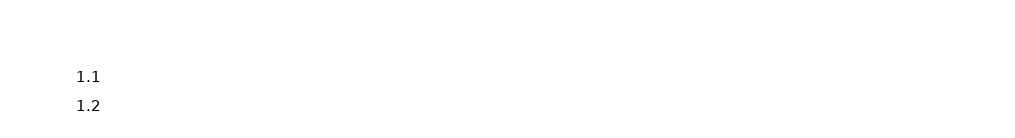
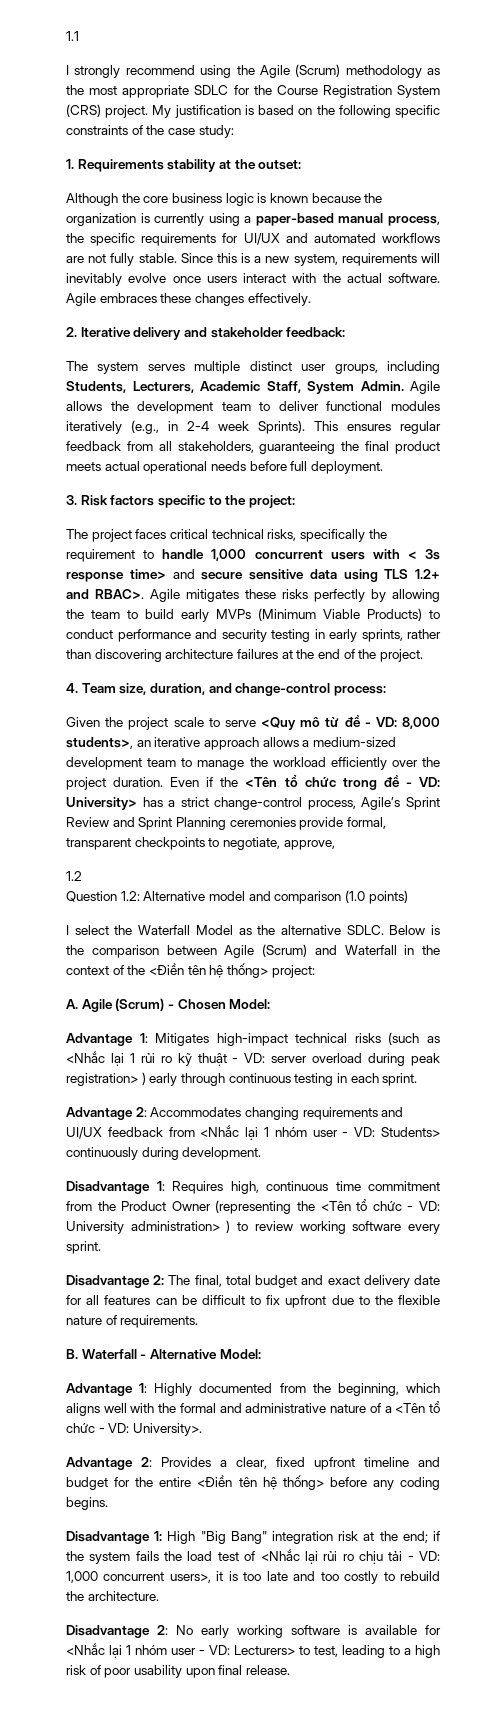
[76,100,101,111] 1.2 -> [66,64,440,78] [66,85,440,98] [66,104,441,118] [66,125,234,138] [66,159,302,172] [66,193,383,206] [66,213,440,226] [66,233,440,246] [66,253,440,266] [66,273,440,286] [66,293,311,306] [66,327,346,340] [66,361,440,374] [66,381,440,394] [66,401,440,414] [66,420,441,434] [66,441,440,454] [66,461,383,474] [66,495,295,508] [66,529,387,542] [66,549,440,562] [66,569,440,582] [66,589,440,602] [66,608,440,622] [66,629,441,642] [66,649,423,662] [66,683,386,696] [66,715,441,730] [66,737,396,750] [66,757,440,770] [66,775,440,790] [66,797,440,810] [66,817,386,830] [66,837,335,850] [66,871,82,881] [66,890,408,904] [66,925,440,935] [66,944,440,958] [66,963,315,978] [66,998,271,1012] [66,1032,440,1046] [66,1051,440,1066] [66,1072,418,1086] [66,1107,404,1120] [66,1125,441,1140] [66,1147,262,1160] [66,1181,440,1194] [66,1199,441,1214] [66,1220,441,1234] [66,1241,101,1254] [66,1275,441,1288] [66,1295,441,1308] [66,1315,199,1328] [66,1349,261,1359] [66,1383,440,1396] [66,1401,441,1416] [66,1423,202,1436] [66,1457,440,1470] [66,1475,441,1490] [66,1497,108,1510] [66,1531,440,1544] [66,1549,440,1564] [66,1571,440,1584] [66,1591,159,1601] [66,1625,441,1638] [66,1643,440,1658] [66,1665,290,1678] I strongly recommend using the Agile (Scrum) methodology as the most appropriate SDLC for the Course Registration System (CRS) project. My justification is based on the following specific constraints of the case study: // 1. Requirements stability at the outset: // Although the core business logic is known because the organization is currently using a paper-based manual process, the specific requirements for UI/UX and automated workflows are not fully stable. Since this is a new system, requirements will inevitably evolve once users interact with the actual software. Agile embraces these changes effectively. // 2. Iterative delivery and stakeholder feedback: // The system serves multiple distinct user groups, including Students, Lecturers, Academic Staff, System Admin. Agile allows the development team to deliver functional modules iteratively (e.g., in 2-4 week Sprints). This ensures regular feedback from all stakeholders, guaranteeing the final product meets actual operational needs before full deployment. // 3. Risk factors specific to the project: // The project faces critical technical risks, specifically the requirement to handle 1,000 concurrent users with < 3s response time> and secure sensitive data using TLS 1.2+ and RBAC>. Agile mitigates these risks perfectly by allowing the team to build early MVPs (Minimum Viable Products) to conduct performance and security testing in early sprints, rather than discovering architecture failures at the end of the project. // 4. Team size, duration, and change-control process: // Given the project scale to serve <Quy mô từ đề - VD: 8,000 students>, an iterative approach allows a medium-sized development team to manage the workload efficiently over the project duration. Even if the <Tên tổ chức trong đề - VD: University> has a strict change-control process, Agile’s Sprint Review and Sprint Planning ceremonies provide formal, transparent checkpoints to negotiate, approve, // 1.2 // Question 1.2: Alternative model and comparison (1.0 points) // I select the Waterfall Model as the alternative SDLC. Below is the comparison between Agile (Scrum) and Waterfall in the context of the <Điền tên hệ thống> project: // A. Agile (Scrum) - Chosen Model: // Advantage 1: Mitigates high-impact technical risks (such as <Nhắc lại 1 rủi ro kỹ thuật - VD: server overload during peak registration> ) early through continuous testing in each sprint. // Advantage 2: Accommodates changing requirements and UI/UX feedback from <Nhắc lại 1 nhóm user - VD: Students> continuously during development. // Disadvantage 1: Requires high, continuous time commitment from the Product Owner (representing the <Tên tổ chức - VD: University administration> ) to review working software every sprint. // Disadvantage 2: The final, total budget and exact delivery date for all features can be difficult to fix upfront due to the flexible nature of requirements. // B. Waterfall - Alternative Model: // Advantage 1: Highly documented from the beginning, which aligns well with the formal and administrative nature of a <Tên tổ chức - VD: University>. // Advantage 2: Provides a clear, fixed upfront timeline and budget for the entire <Điền tên hệ thống> before any coding begins. // Disadvantage 1: High "Big Bang" integration risk at the end; if the system fails the load test of <Nhắc lại rủi ro chịu tải - VD: 1,000 concurrent users>, it is too late and too costly to rebuild the architecture. // Disadvantage 2: No early working software is available for <Nhắc lại 1 nhóm user - VD: Lecturers> to test, leading to a high risk of poor usability upon final release.

